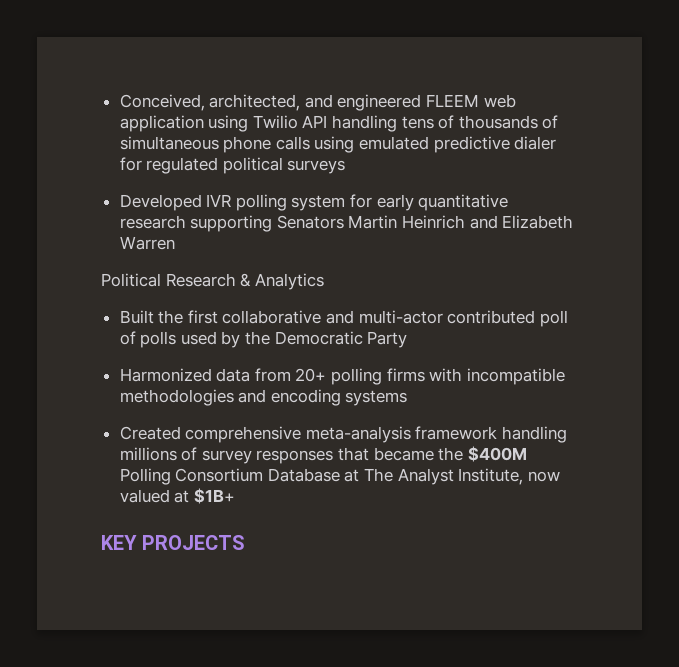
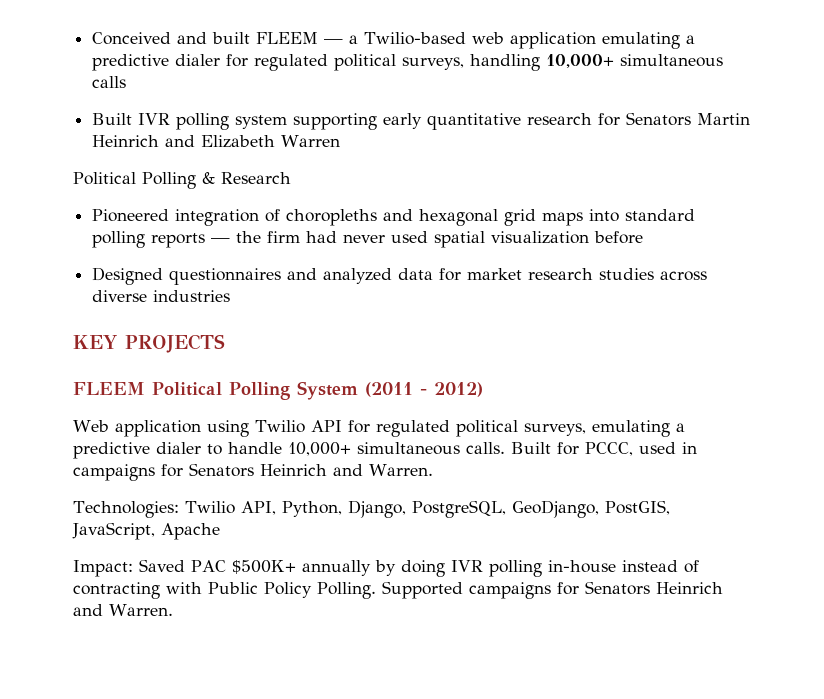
[119,94,516,111] [119,115,559,132] [119,136,430,153] Conceived, architected, and engineered FLEEM web application using Twilio API handling tens of thousands of simultaneous phone calls using emulated -> [92,32,696,49] Conceived and built FLEEM — a Twilio-based web application emulating a
[287,160,346,174] [119,194,202,211] surveys // Developed -> [402,54,724,71] [92,76,127,88] [92,113,133,125] surveys, handling 10,000+ simultaneous calls // Built
[350,194,373,208] for -> [293,113,378,130] supporting
[190,215,273,232] supporting -> [598,113,621,126] for
(161, 280) none -> [142,172,215,189] Polling &
[240,273,324,290] [119,310,568,327] [119,331,408,348] [119,368,565,385] [119,389,408,406] [119,426,568,443] [119,446,527,464] [119,468,560,485] [119,488,235,504] [101,535,246,550] & Analytics // Built the first collaborative and multi-actor contributed poll of polls used by the Democratic Party // Harmonized data from 20+ polling firms with incompatible methodologies and encoding systems // Created comprehensive meta-analysis framework handling millions of survey responses that became the $400M Polling Consortium Database at The Analyst Institute, now valued at $1B+ // KEY PROJECTS -> [92,209,696,226] [92,231,644,248] [92,267,708,285] [92,290,231,302] [73,334,225,353] [73,381,483,400] [73,420,685,437] [73,442,697,459] [73,463,433,481] [73,500,670,518] [72,522,220,540] [73,559,699,577] [73,581,723,599] [73,604,173,616] // Pioneered integration of choropleths and hexagonal grid maps into standard polling reports — the firm had never used spatial visualization before // Designed questionnaires and analyzed data for market research studies across diverse industries // KEY PROJECTS // FLEEM Political Polling System (2011 - 2012) // Web application using Twilio API for regulated political surveys, emulating a predictive dialer to handle 10,000+ simultaneous calls. Built for PCCC, used in campaigns for Senators Heinrich and Warren. // Technologies: Twilio API, Python, Django, PostgreSQL, GeoDjango, PostGIS, JavaScript, Apache // Impact: Saved PAC $500K+ annually by doing IVR polling in-house instead of contracting with Public Policy Polling. Supported campaigns for Senators Heinrich and Warren.

